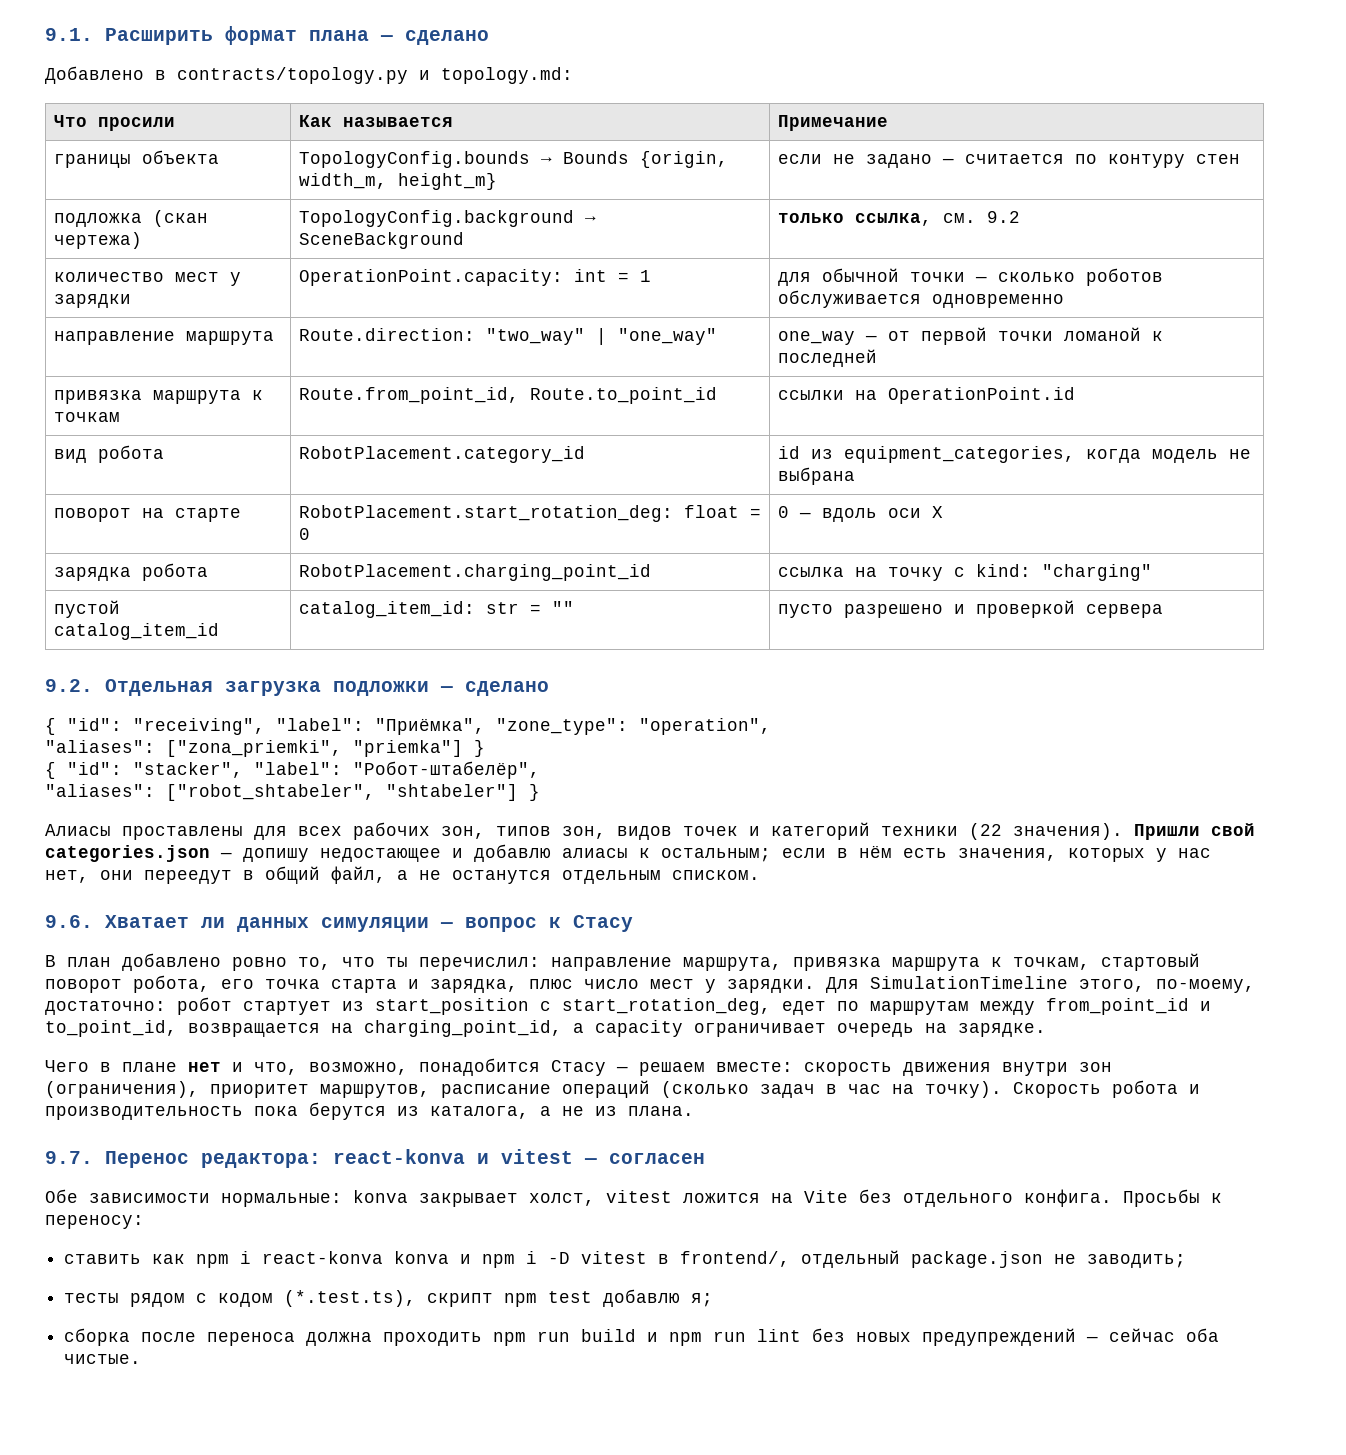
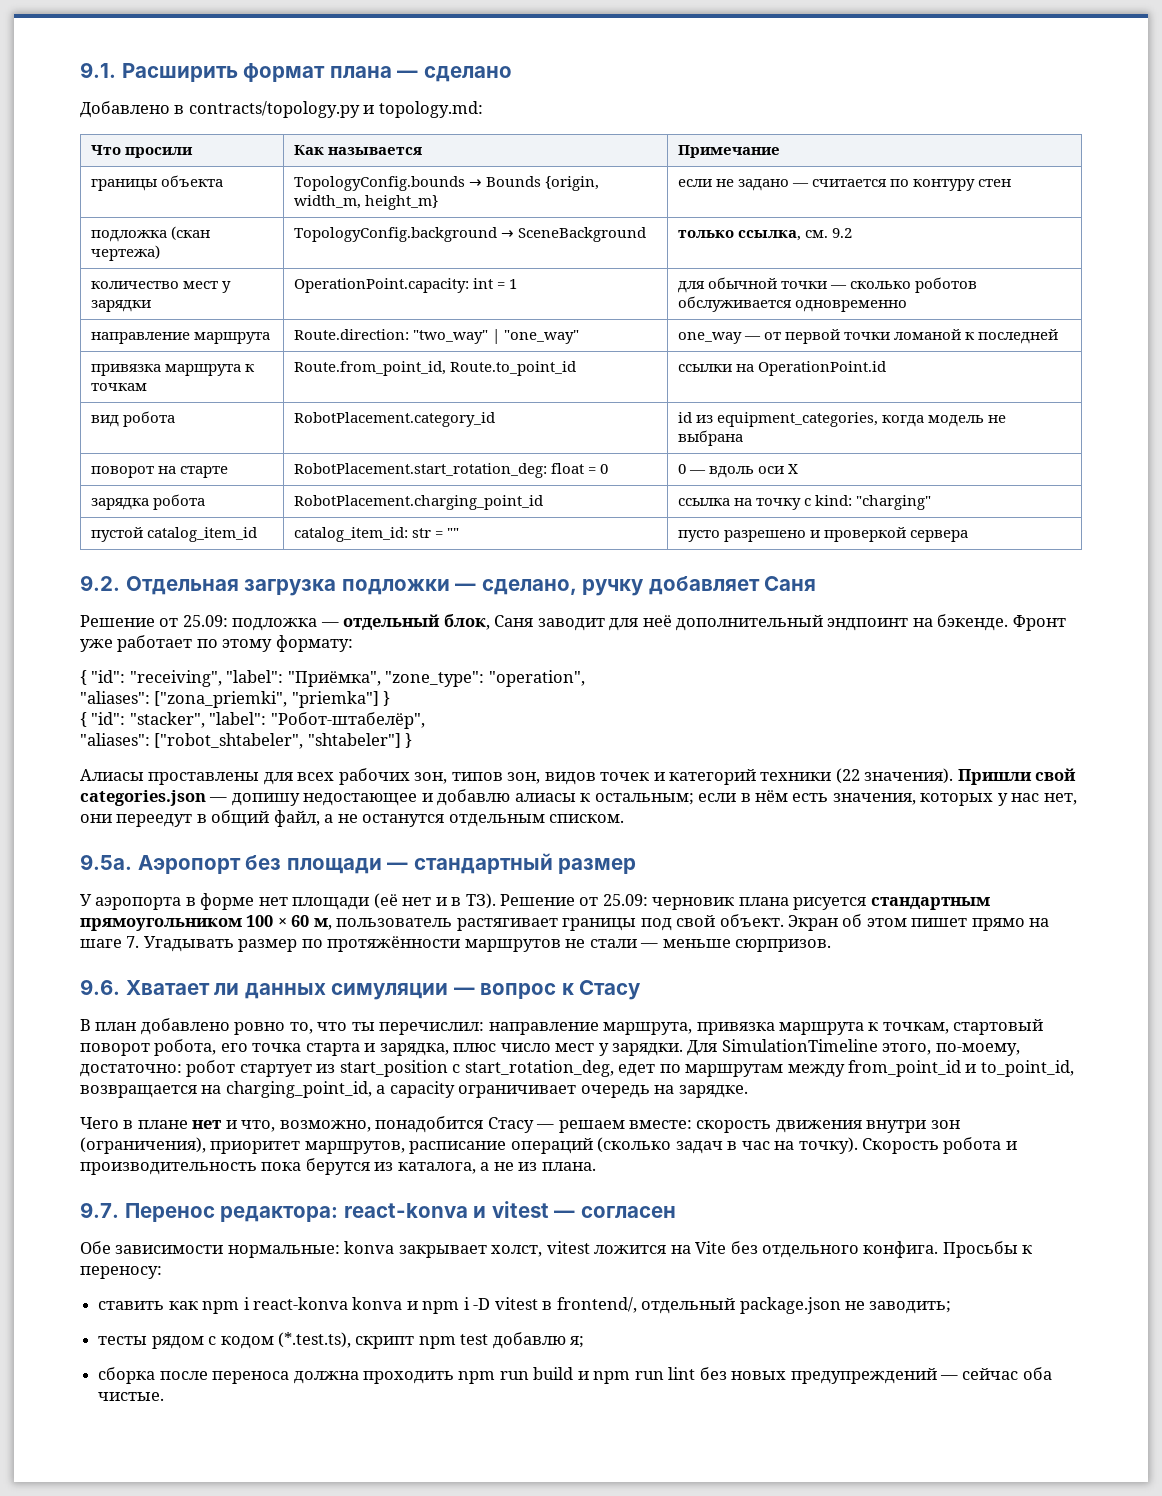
[465,681,549,696] сделано -> [481,576,817,596] [80,614,1066,631] [80,635,353,652] сделано, ручку добавляет Саня // Решение от 25.09: подложка — отдельный блок, Саня заводит для неё дополнительный эндпоинт на бэкенде. Фронт уже работает по этому формату:
(760, 875) none -> [80,853,637,874] [80,893,990,910] [80,914,1050,931] [80,936,832,952] // 9.5а. Аэропорт без площади — стандартный размер // У аэропорта в форме нет площади (её нет и в ТЗ). Решение от 25.09: черновик плана рисуется стандартным прямоугольником 100 × 60 м, пользователь растягивает границы под свой объект. Экран об этом пишет прямо на шаге 7. Угадывать размер по протяжённости маршрутов не стали — меньше сюрпризов.

